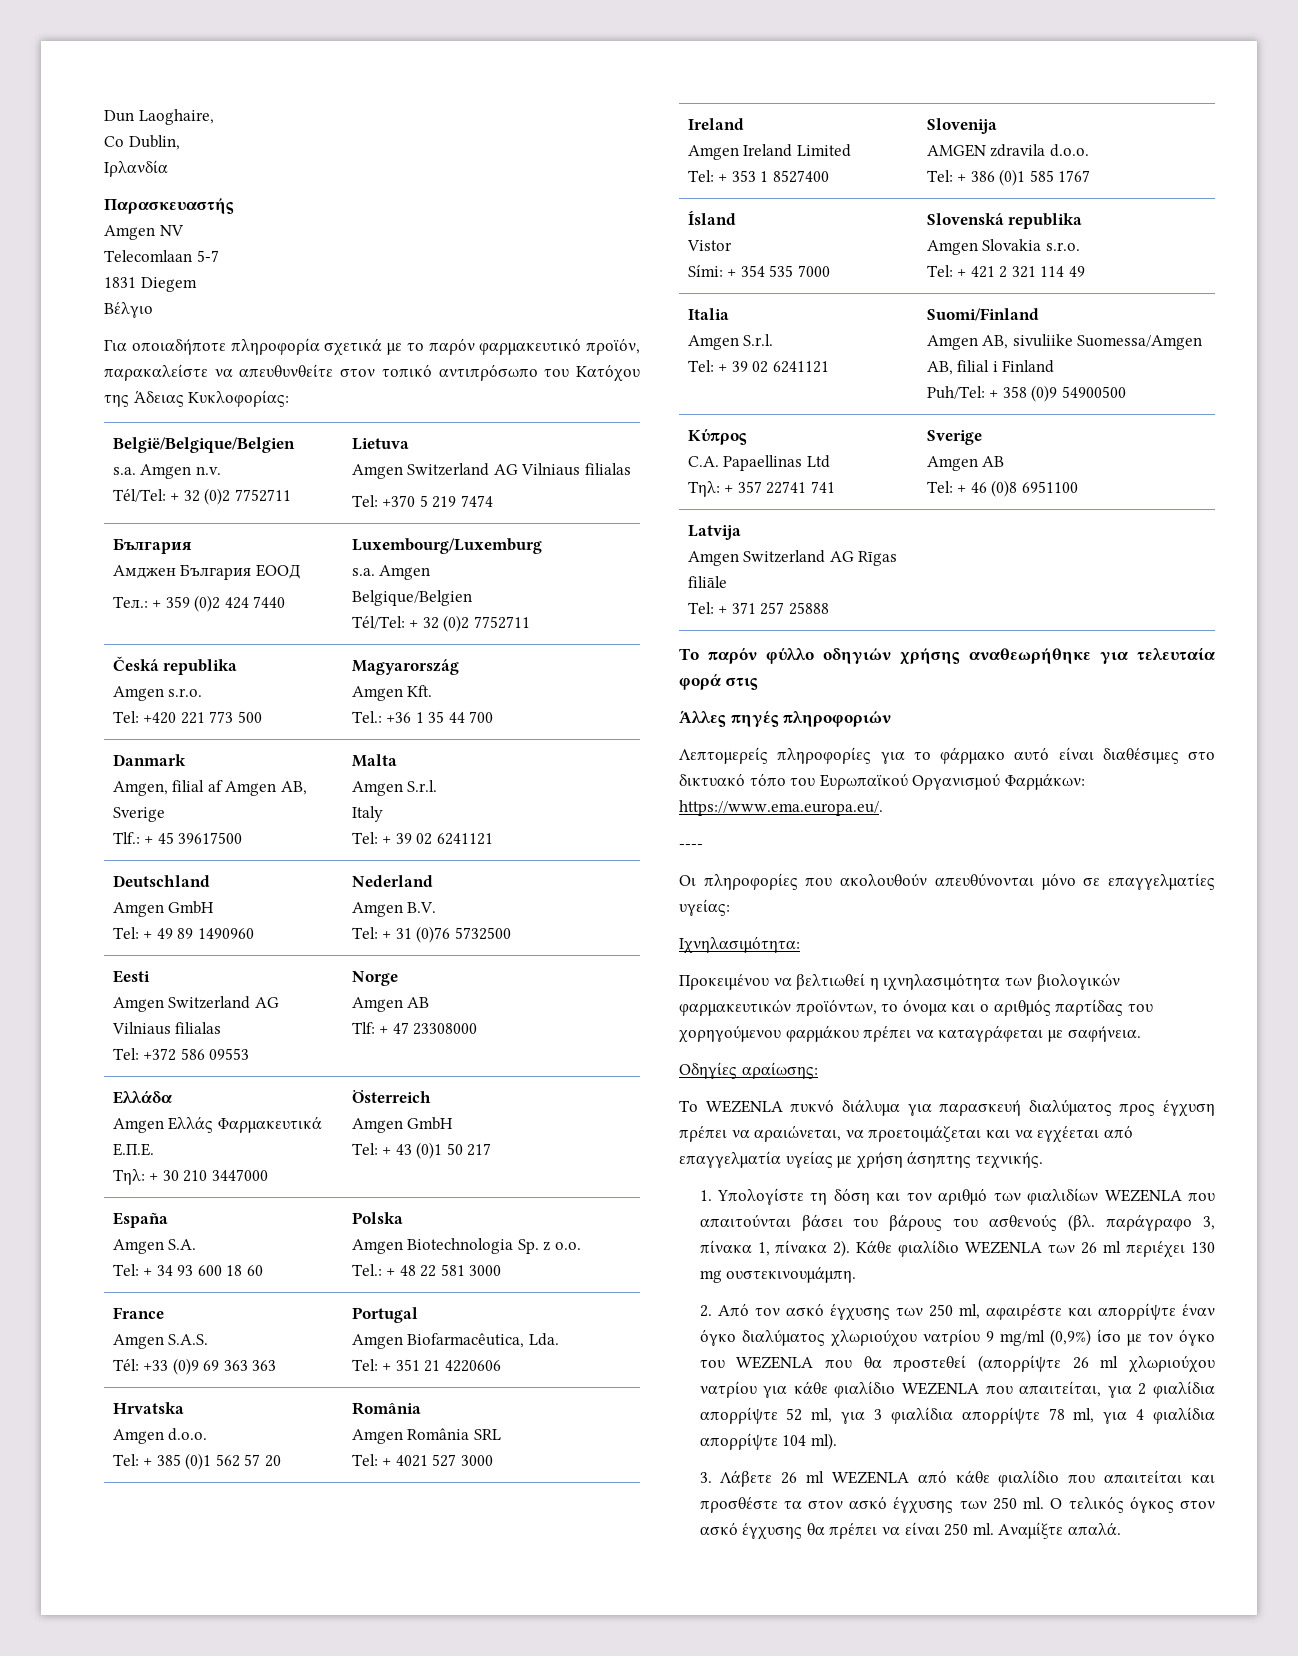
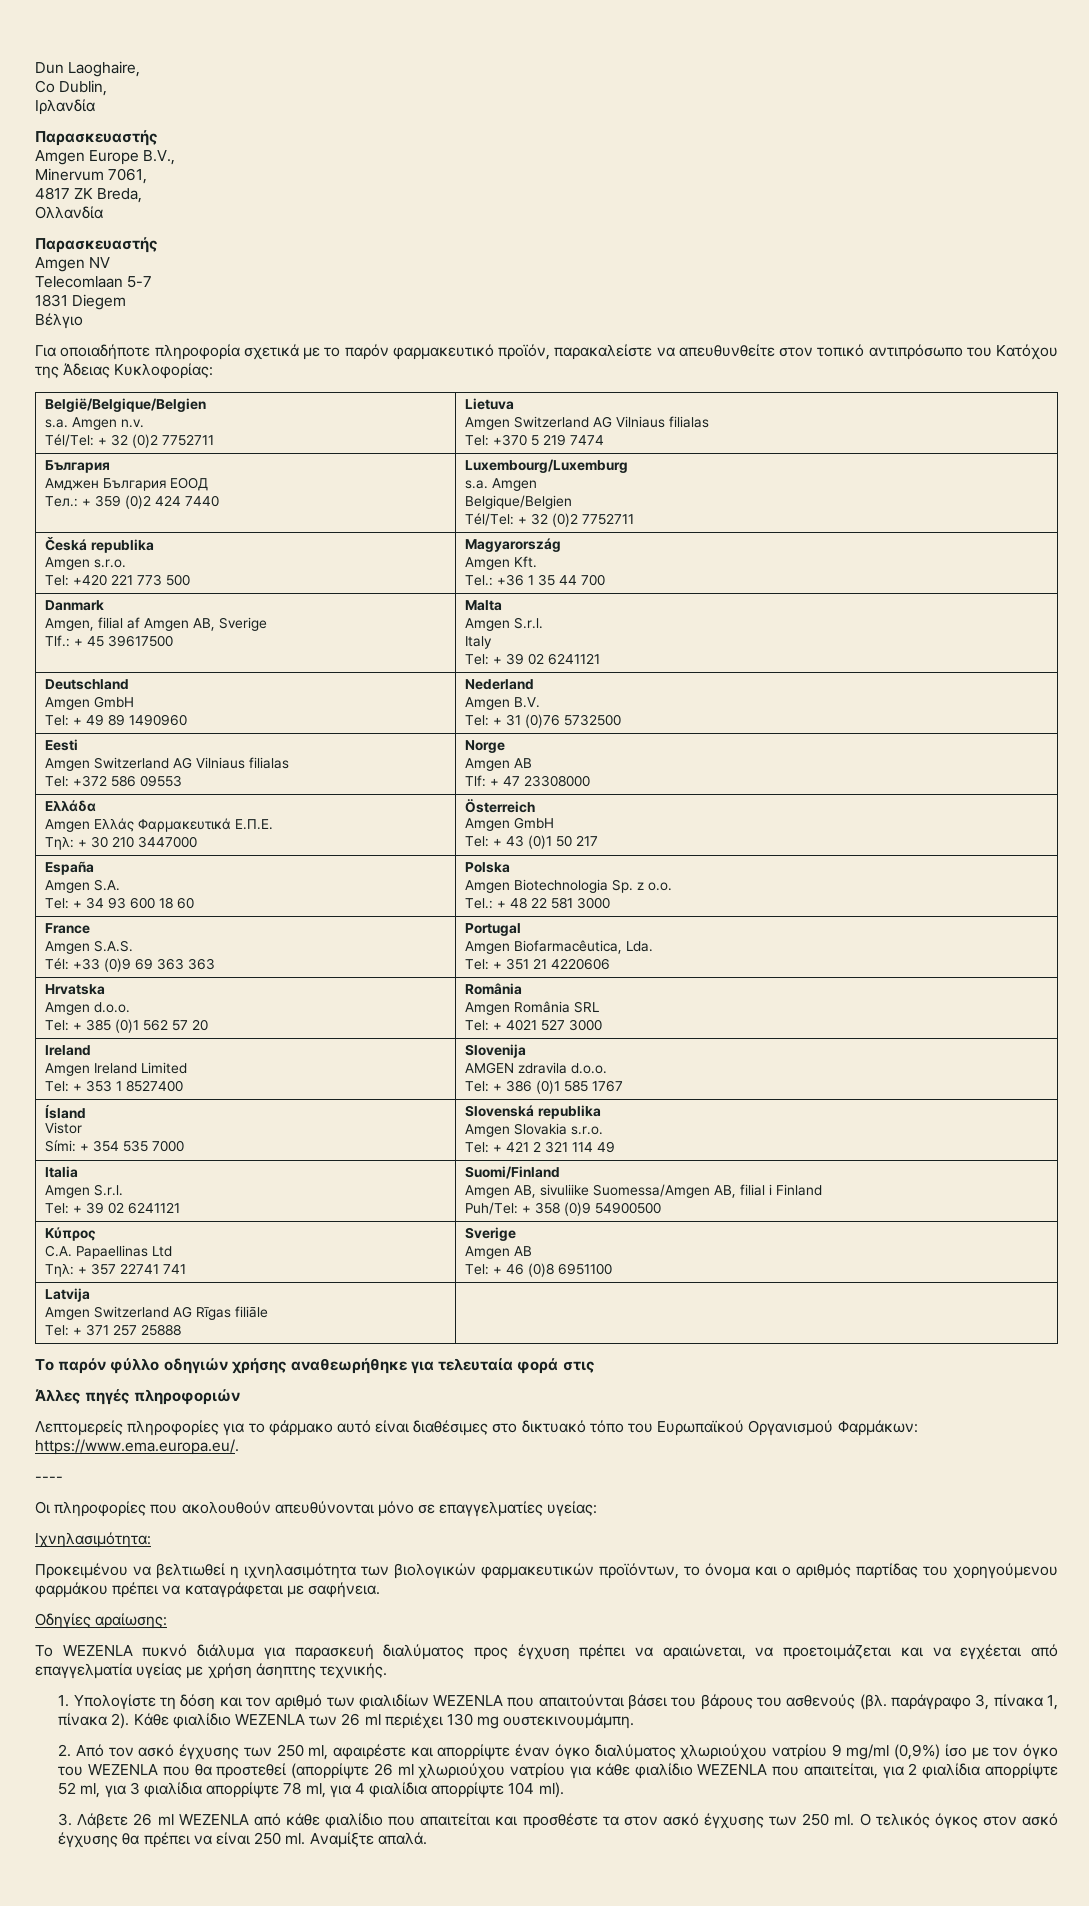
(234, 206) none -> [35,150,176,165] [35,168,148,184] [35,187,143,203] [35,206,103,219] [35,237,158,253] // Amgen Europe B.V., // Minervum 7061, // 4817 ZK Breda, // Ολλανδία // Παρασκευαστής

